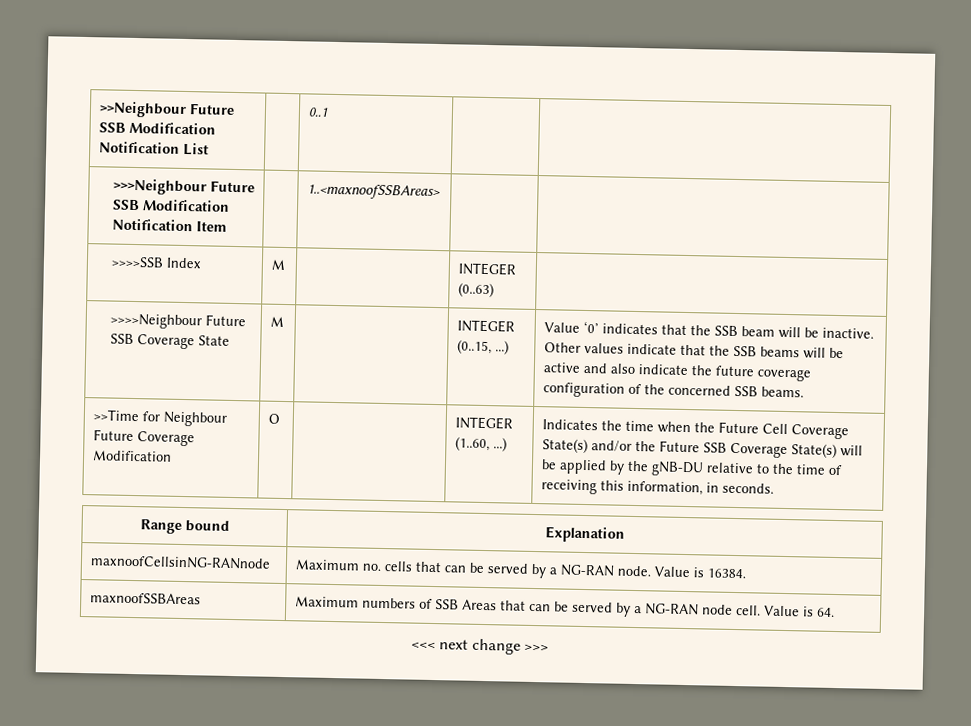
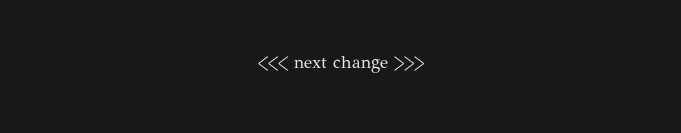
[98,101,235,118] [98,121,216,135] [98,141,209,156] [307,107,329,117] [112,178,255,196] [111,199,230,212] [111,218,227,232] [306,183,441,201] [110,256,202,269] [270,259,286,270] [457,262,516,276] [457,282,494,298] [109,313,246,330] [109,333,230,350] [269,316,284,327] [456,319,515,333] [456,339,509,355] [543,320,874,339] [543,342,844,359] [542,362,811,382] [542,382,804,398] [92,409,227,427] [92,429,195,447] [91,450,172,462] [267,413,280,424] [454,416,513,430] [454,436,507,452] [541,419,849,440] [541,438,863,459] [540,459,843,477] [540,479,774,496] [139,519,230,534] [544,526,625,543] [89,555,271,570] [294,559,746,579] [89,592,201,605] [294,596,835,617] >>Neighbour Future SSB Modification Notification List | | 0..1 | | // >>>Neighbour Future SSB Modification Notification Item | | 1..<maxnoofSSBAreas> | | // >>>>SSB Index | M | | INTEGER (0..63) | // >>>>Neighbour Future SSB Coverage State | M | | INTEGER (0..15, ...) | Value ‘0’ indicates that the SSB beam will be inactive. Other values indicate that the SSB beams will be active and also indicate the future coverage configuration of the concerned SSB beams. // >>Time for Neighbour Future Coverage Modification | O | | INTEGER (1..60, ...) | Indicates the time when the Future Cell Coverage State(s) and/or the Future SSB Coverage State(s) will be applied by the gNB-DU relative to the time of receiving this information, in seconds. // Range bound | Explanation // maxnoofCellsinNG-RANnode | Maximum no. cells that can be served by a NG-RAN node. Value is 16384. // maxnoofSSBAreas | Maximum numbers of SSB Areas that can be served by a NG-RAN node cell. Value is 64. // -> (257, 63) none

